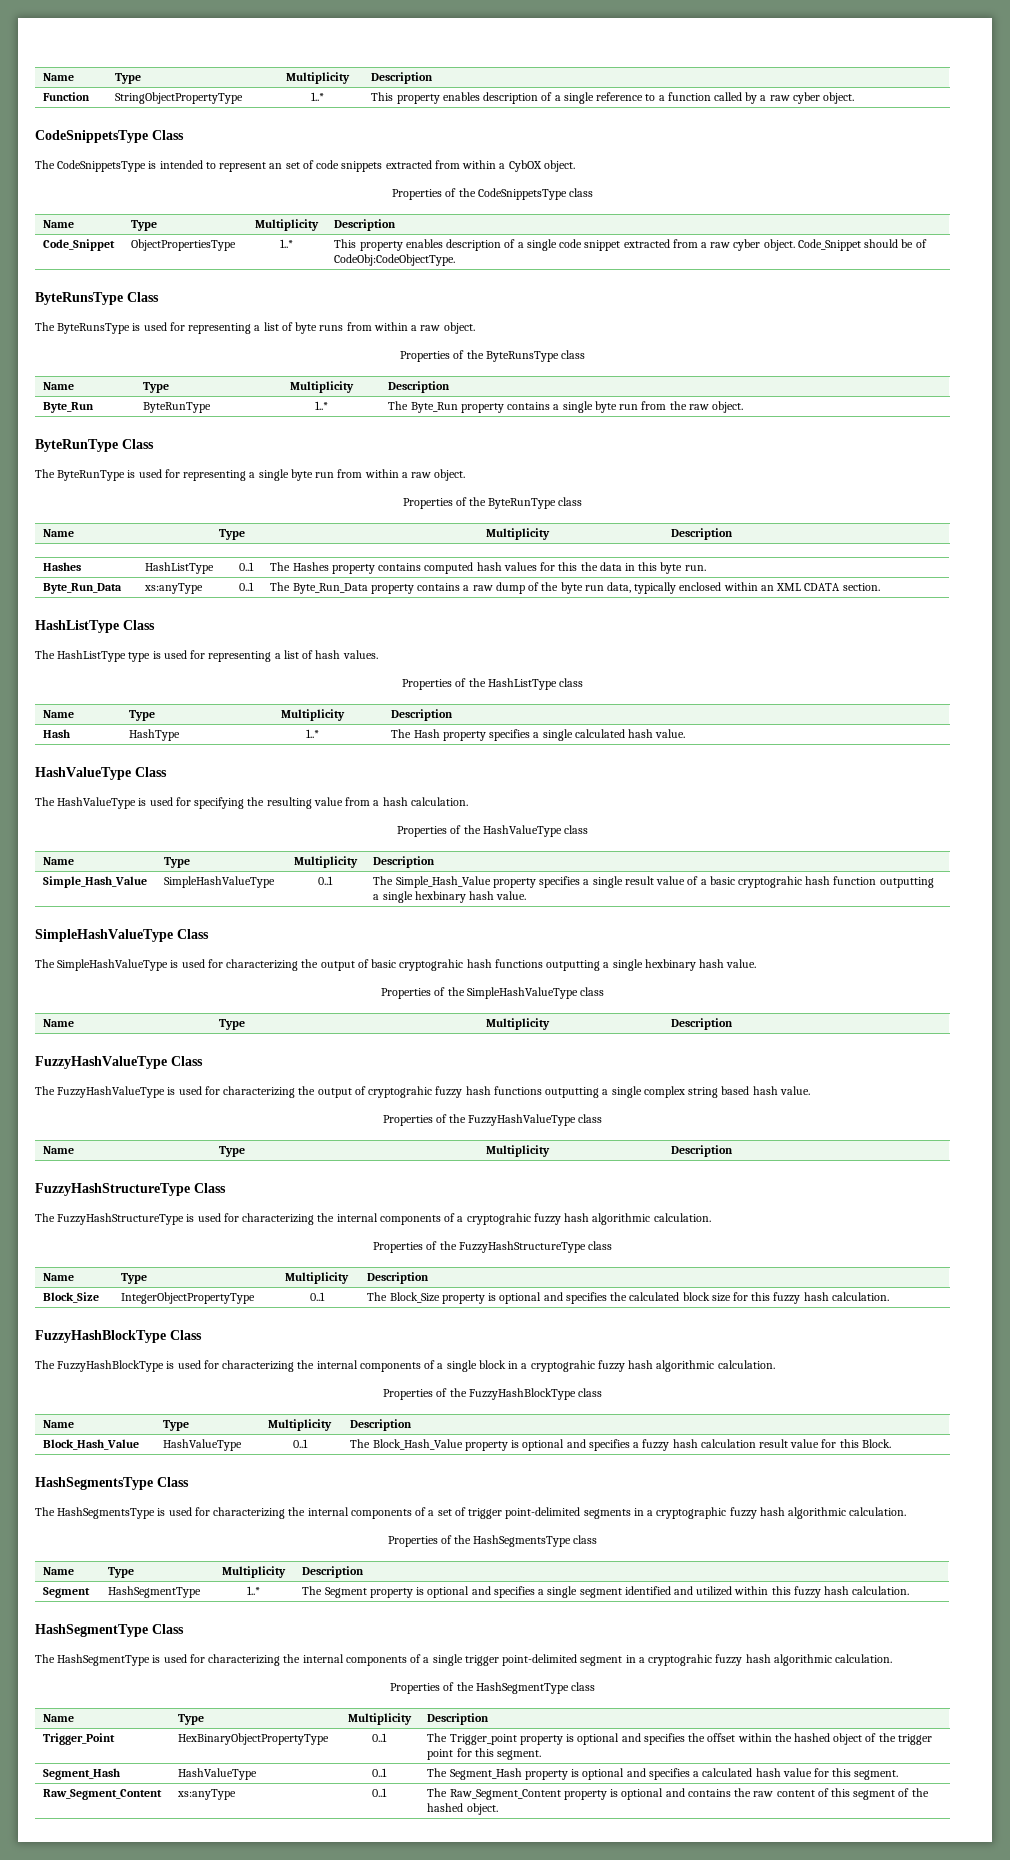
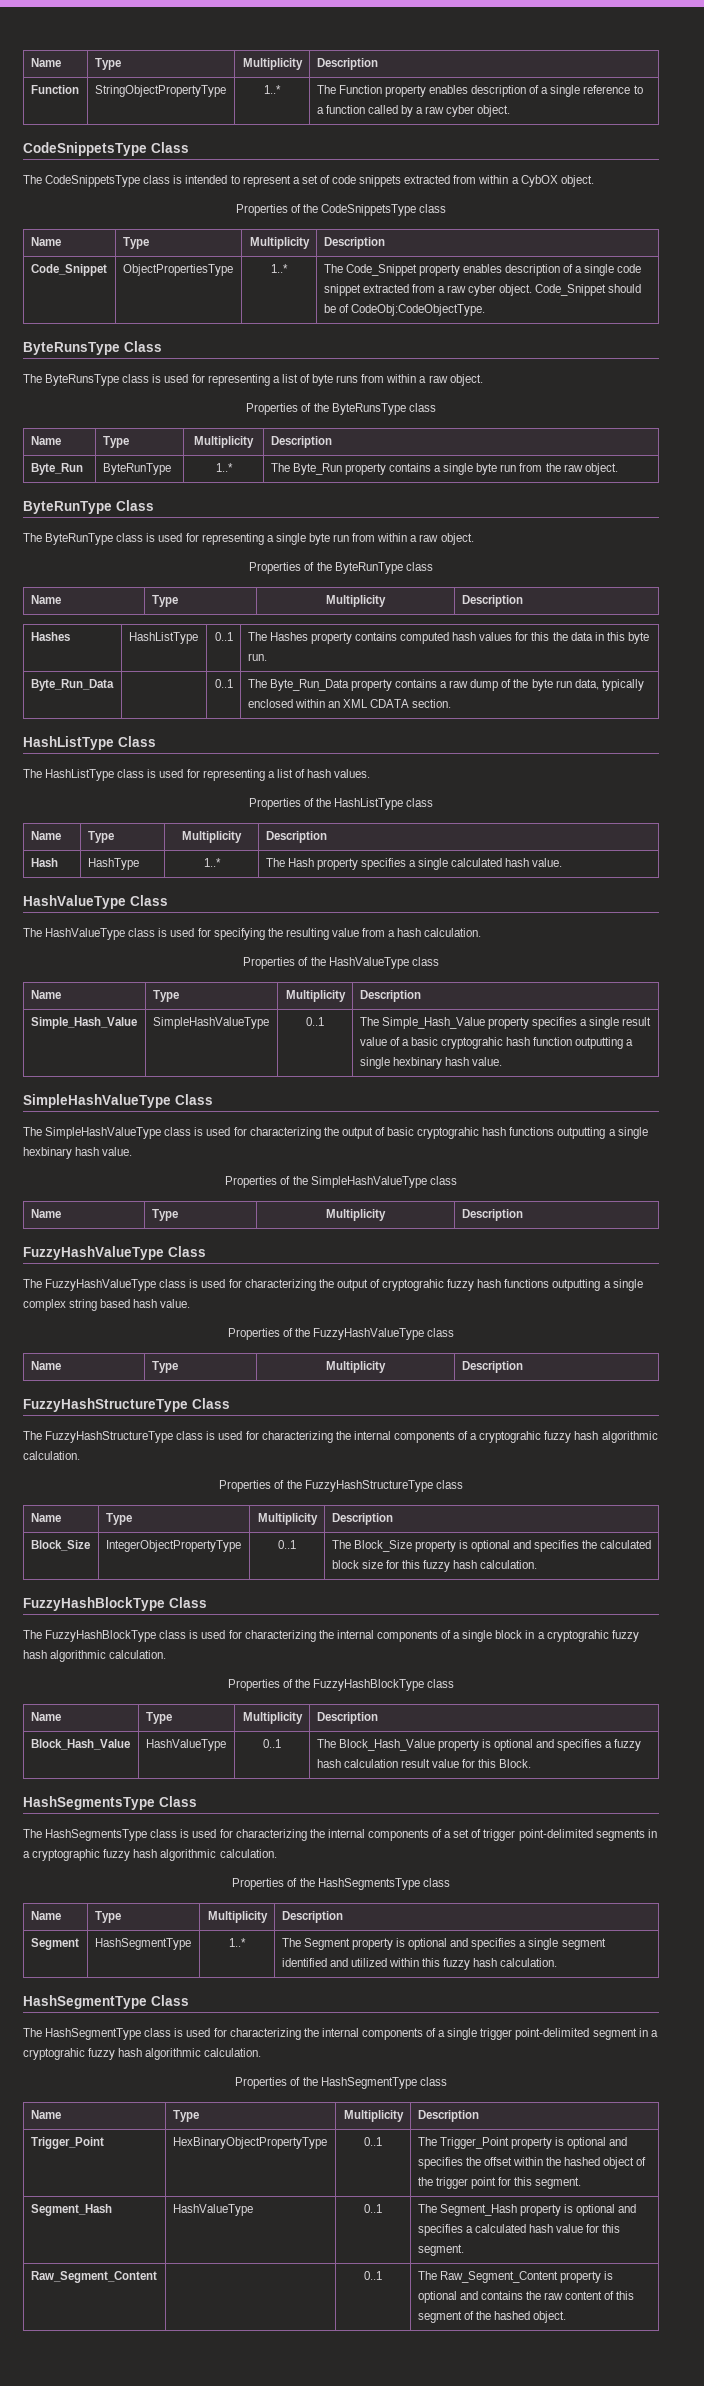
[371,92,394,101] This -> [316,85,382,94] The Function
(147, 166) none -> [143,175,171,184] class
[269,163,283,169] an -> [292,177,300,184] a
[334,239,357,248] This -> [323,264,417,276] The Code_Snippet
(131, 328) none -> [122,374,150,383] class
(126, 475) none -> [116,533,144,542] class
[144,583,204,594] xs:anyType -> (114, 685) none
[128,652,151,662] type -> [117,769,145,778] class
(137, 803) none -> [128,928,156,937] class
(169, 965) none -> [164,1127,192,1136] class
(166, 1092) none -> [159,1279,187,1288] class
(185, 1219) none -> [176,1431,204,1440] class
(165, 1366) none -> [159,1630,187,1639] class
(156, 1513) none -> [150,1829,178,1838] class
(151, 1660) none -> [144,2028,172,2037] class
[449,1734,517,1745] Trigger_point -> [439,2137,509,2149] Trigger_Point
[177,1789,237,1800] xs:anyType -> (157, 2277) none

